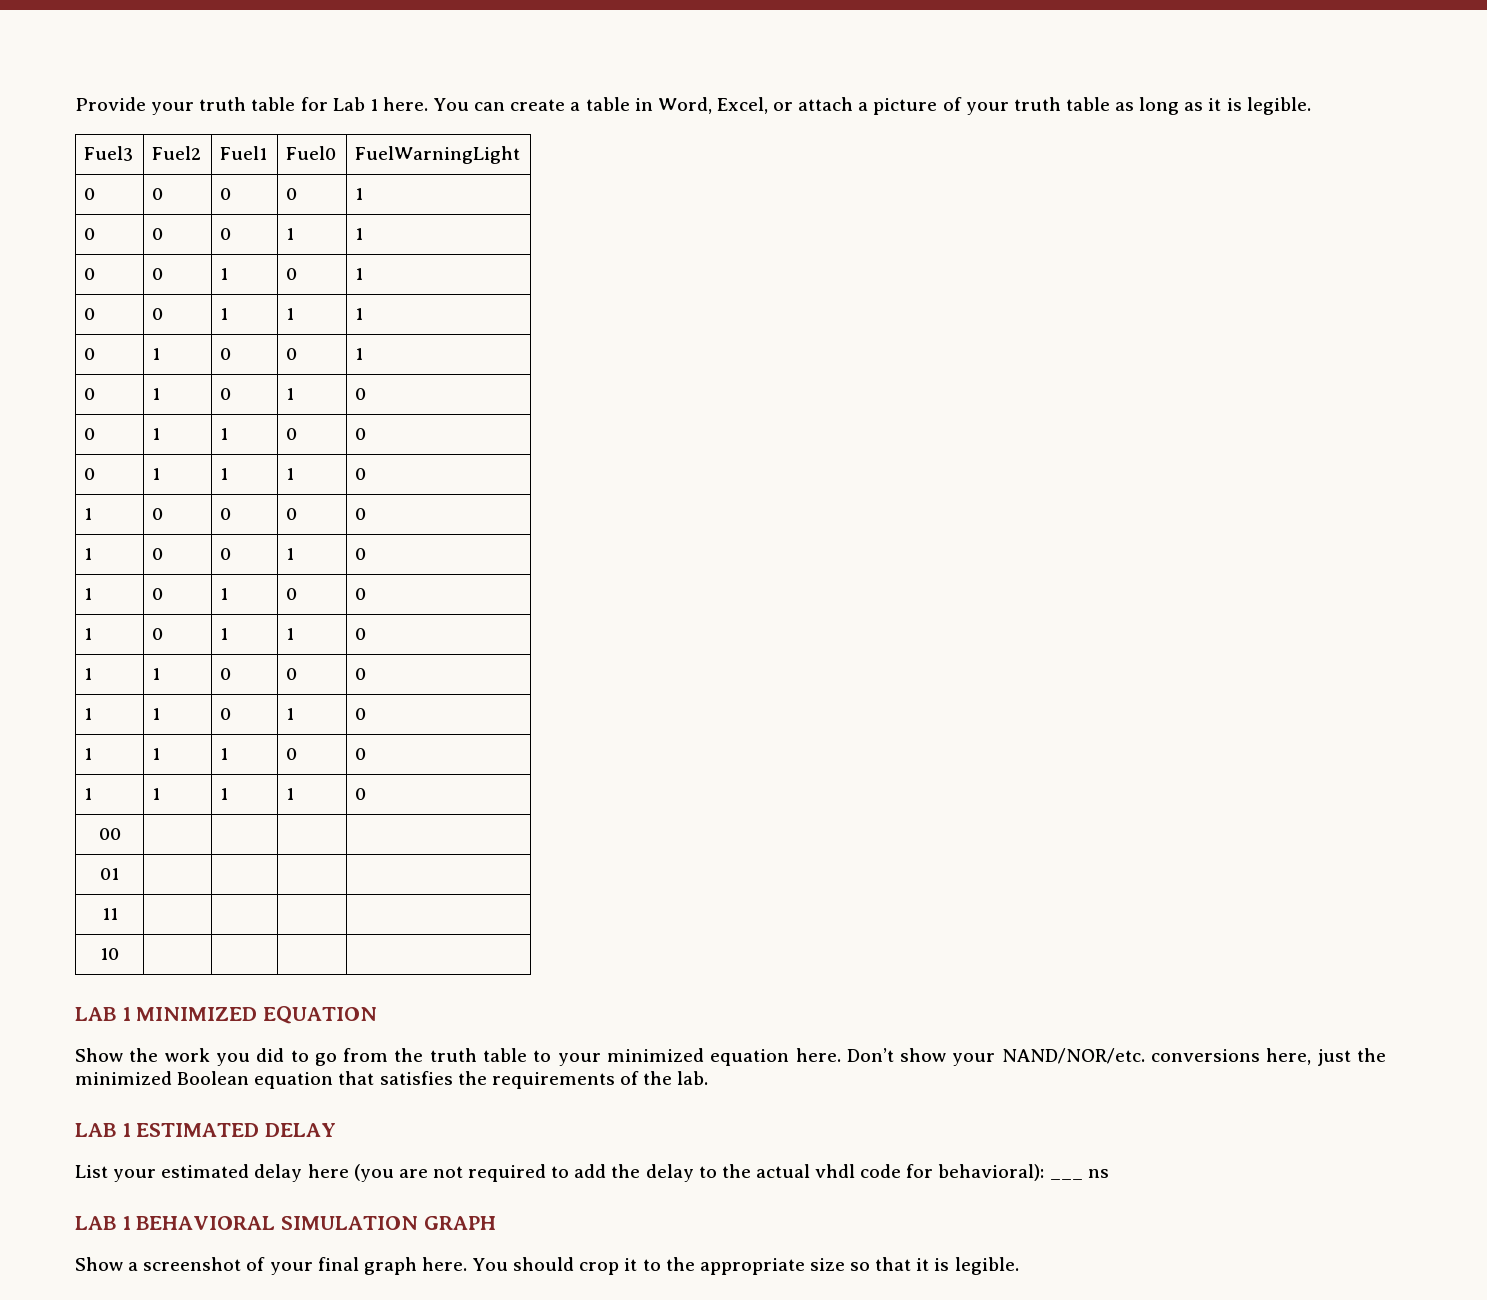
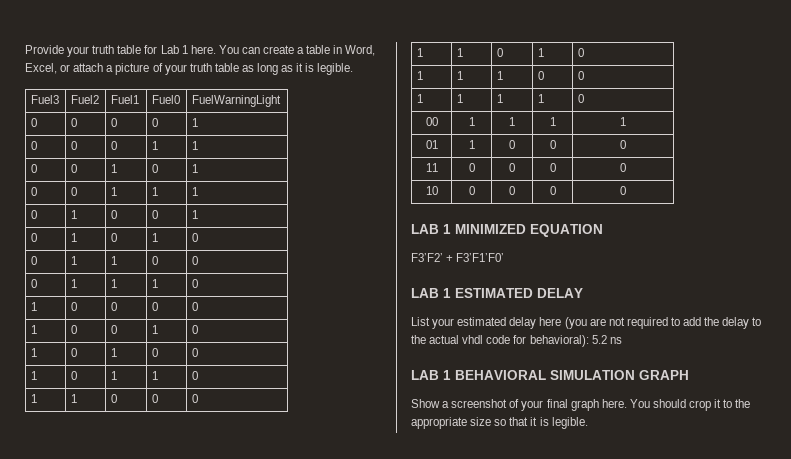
[100,868,119,880] [101,908,118,920] [100,948,119,960] [75,1006,378,1024] [75,1048,1387,1066] [75,1071,709,1089] | | | // 01 | | | | // 11 | | | | // 10 | | | | // LAB 1 MINIMIZED EQUATION // Show the work you did to go from the truth table to your minimized equation here. Don’t show your NAND/NOR/etc. conversions here, just the minimized Boolean equation that satisfies the requirements of the lab. -> [468,117,475,126] [509,117,515,126] [549,117,556,126] [620,117,626,126] [425,140,438,149] [468,140,475,149] [509,140,515,149] [549,140,556,149] [620,140,626,149] [425,163,438,172] [468,163,475,172] [509,163,515,172] [549,163,556,172] [620,163,626,172] [425,186,438,195] [468,186,475,195] [509,186,515,195] [549,186,556,195] [620,186,626,195] [411,224,603,237] [411,253,505,262] 1 | 1 | 1 | 1 // 01 | 1 | 0 | 0 | 0 // 11 | 0 | 0 | 0 | 0 // 10 | 0 | 0 | 0 | 0 // LAB 1 MINIMIZED EQUATION // F3’F2’ + F3’F1’F0’
[1049,1178,1083,1180] ___ -> [591,335,607,344] 5.2

